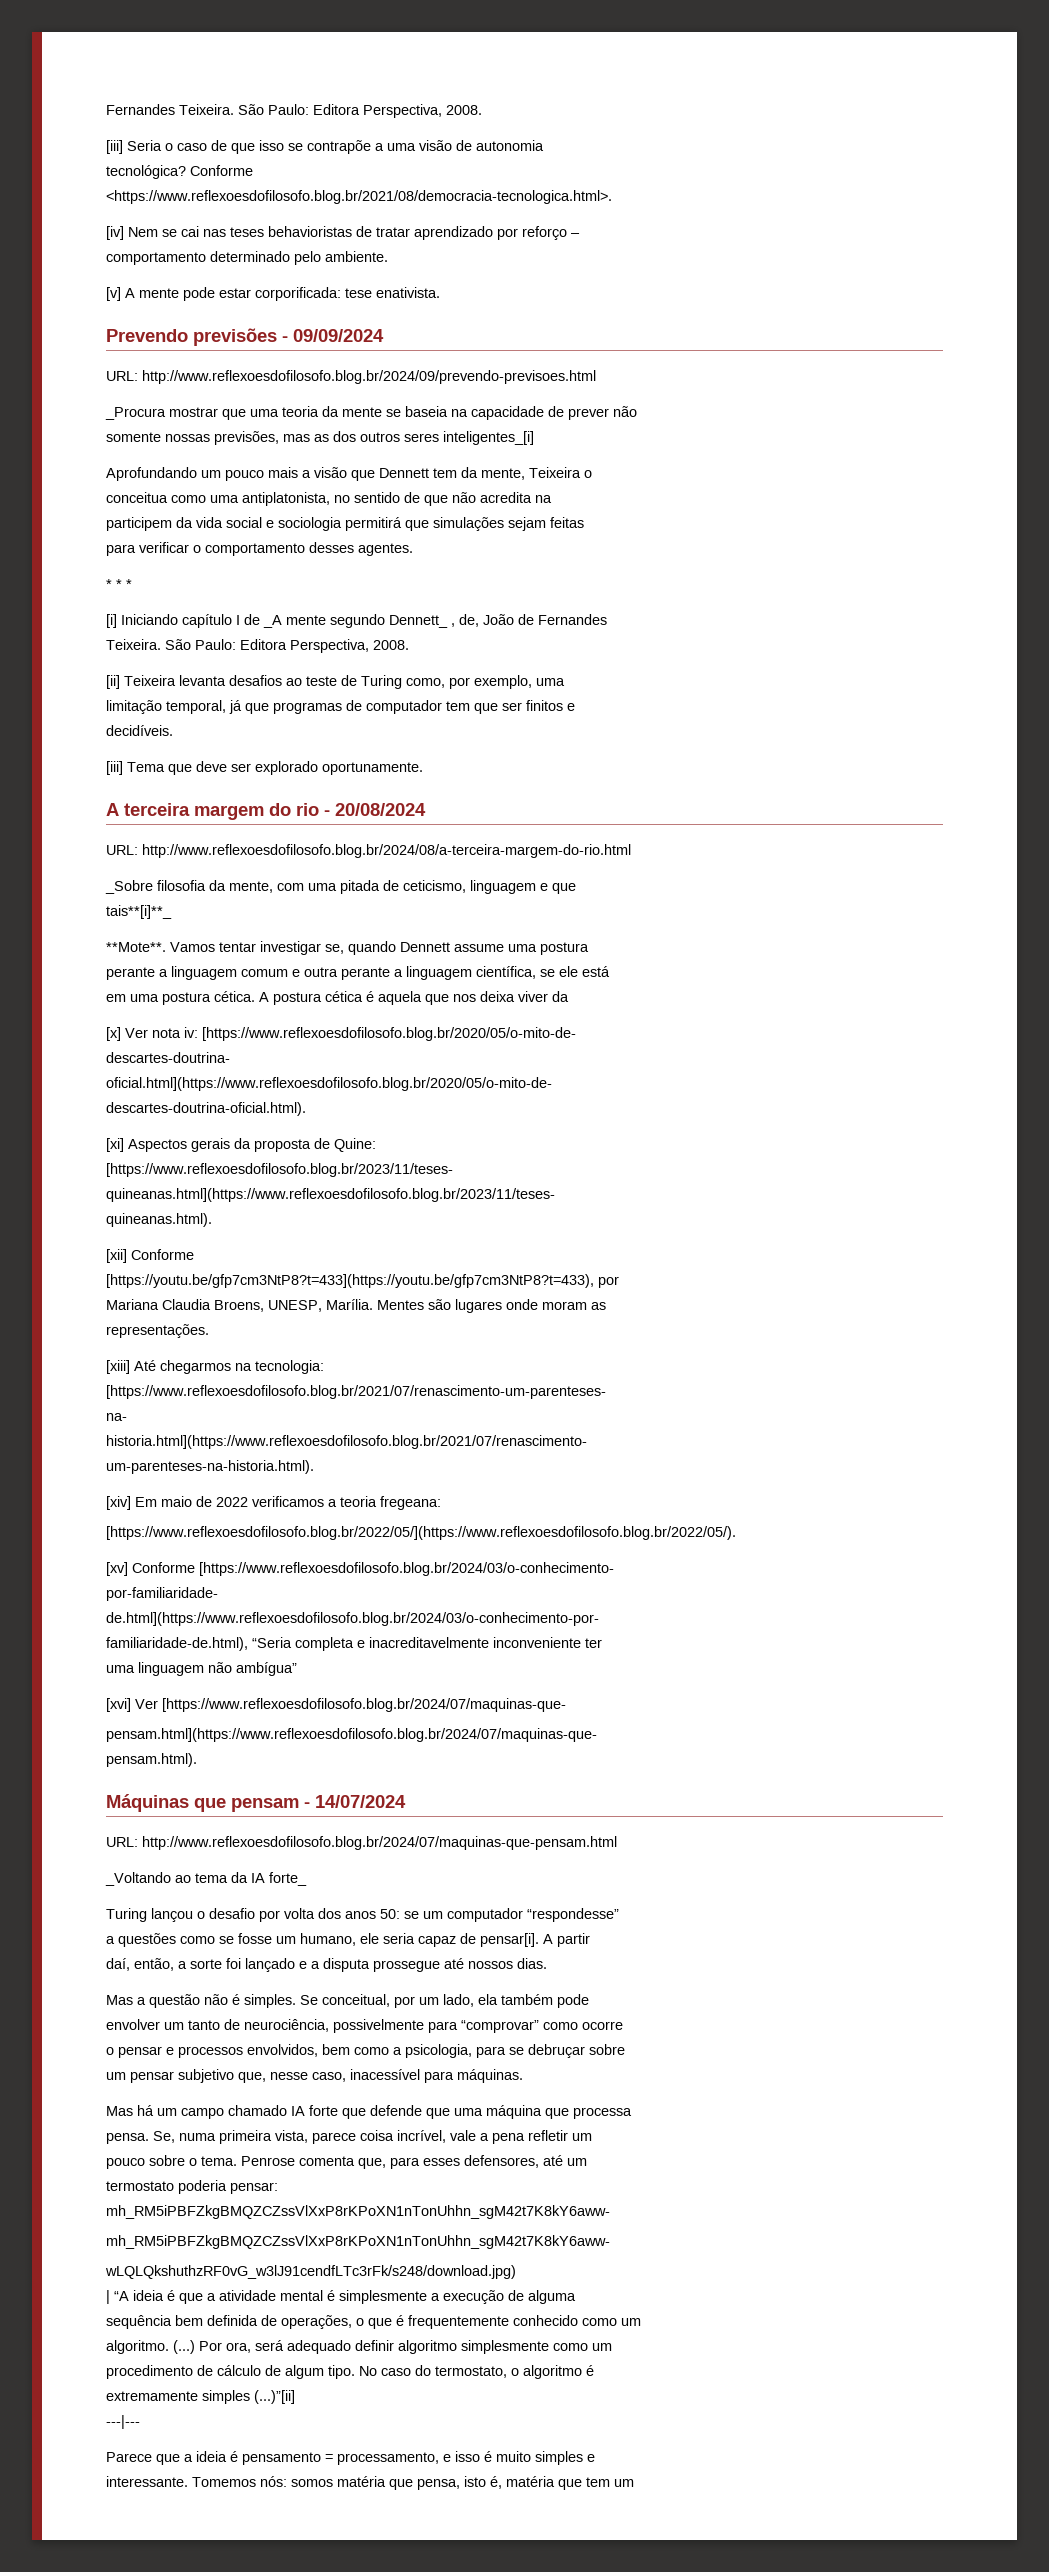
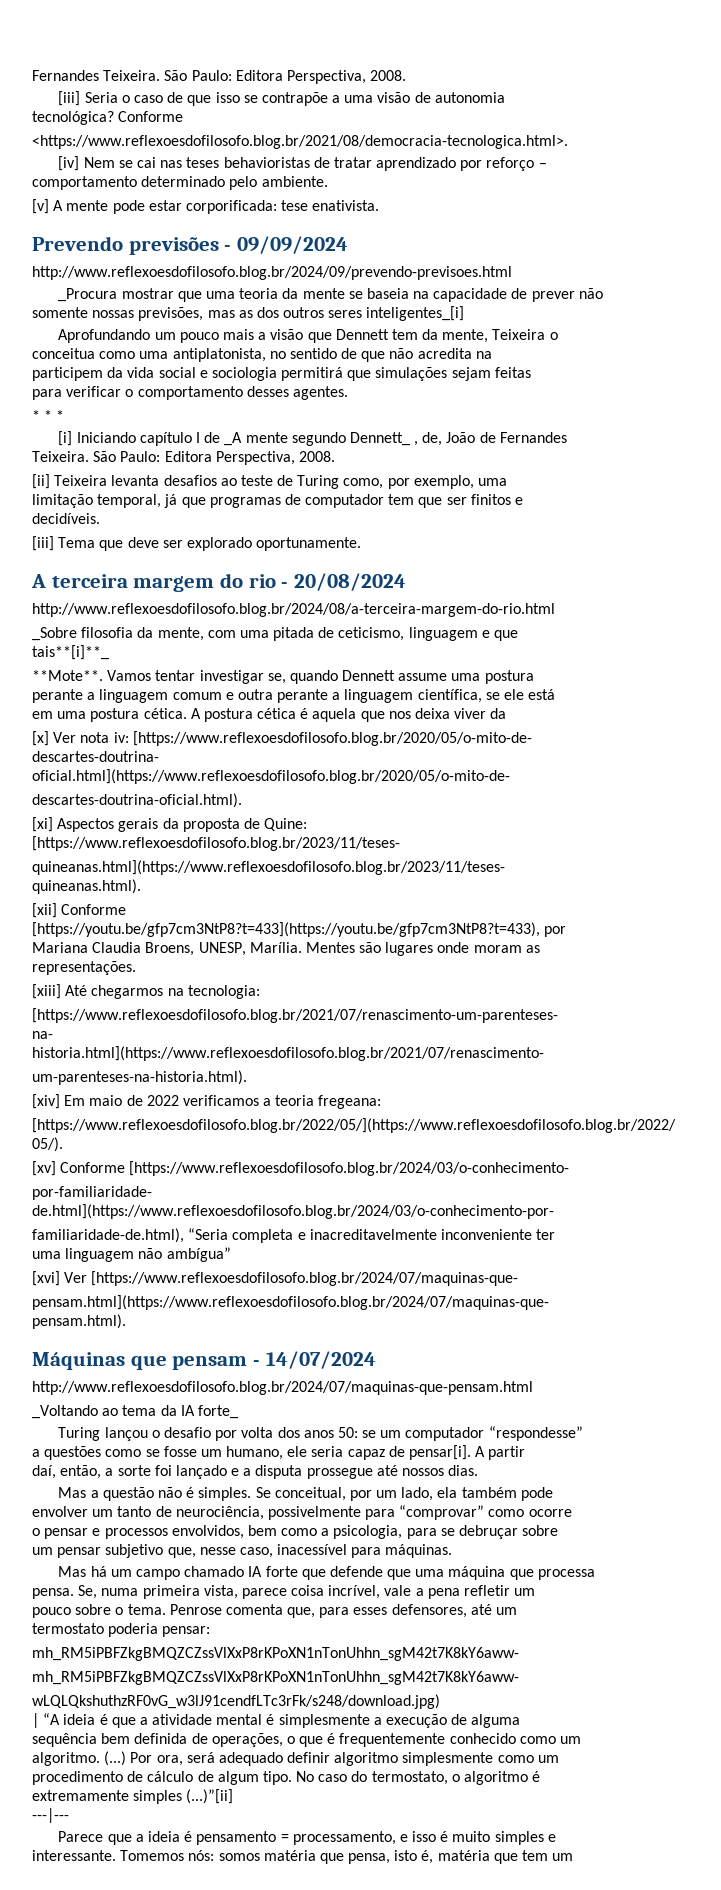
[106,371,138,381] URL: -> (349, 245) none
[106,845,138,855] URL: -> (407, 582) none
[106,1837,138,1847] URL: -> (376, 1360) none

